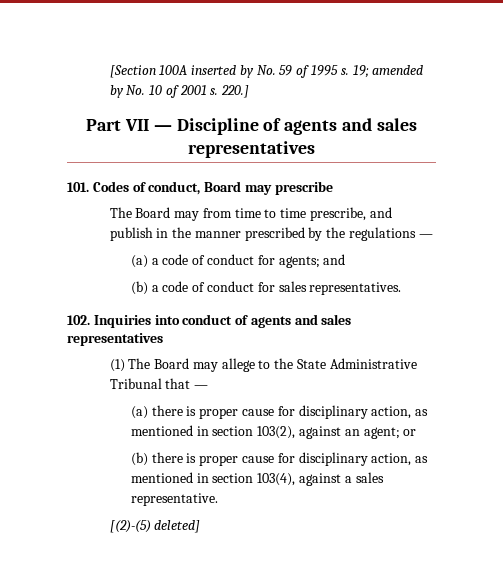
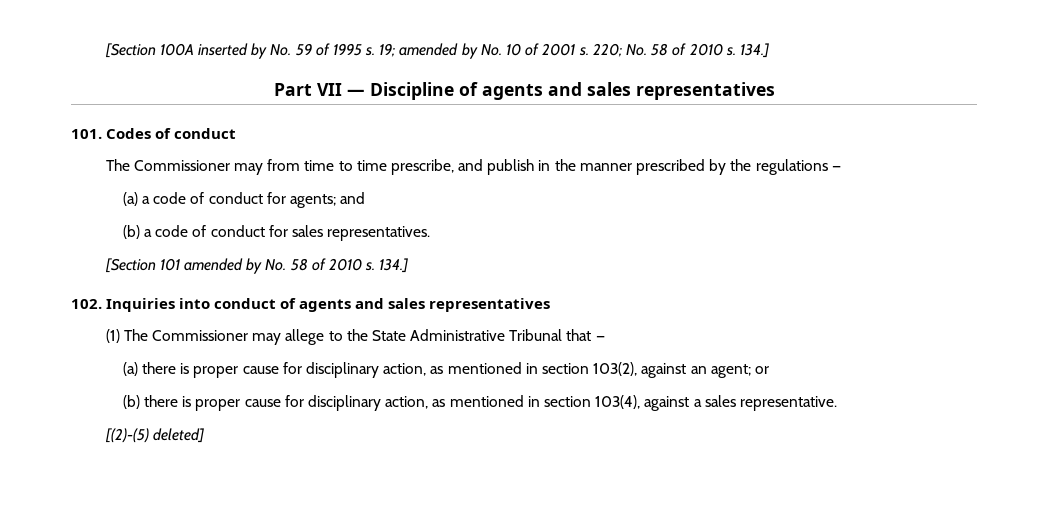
[221,85,250,98] 220.] -> [592,43,769,58] 220; No. 58 of 2010 s. 134.]
[148,181,333,195] [109,207,171,218] conduct, Board may prescribe // The Board -> [174,128,237,139] [105,159,230,171] conduct // The Commissioner
(402, 288) none -> [104,258,409,274] // [Section 101 amended by No. 58 of 2010 s. 134.]
[154,358,190,369] Board -> [151,330,248,341] Commissioner

